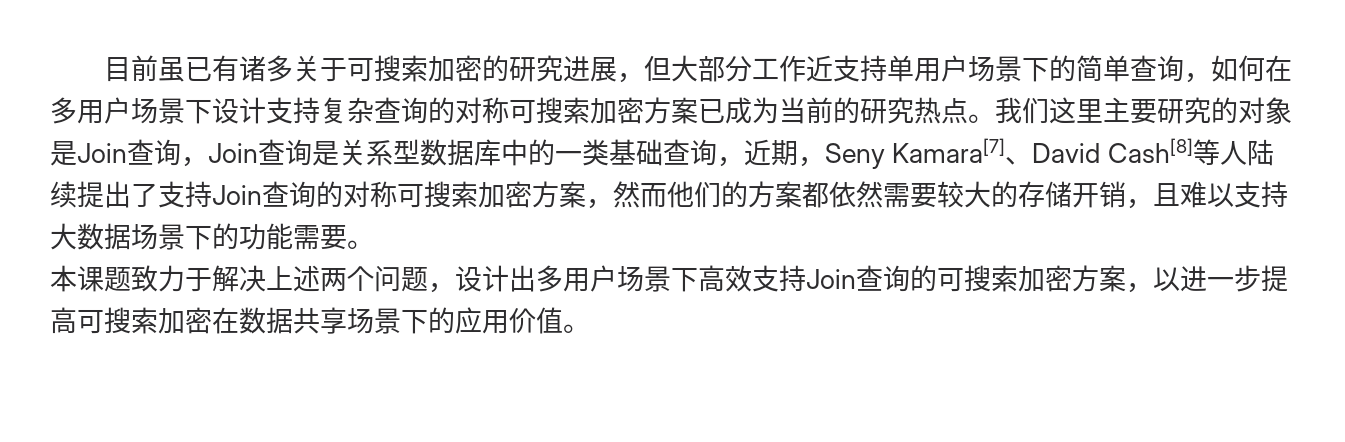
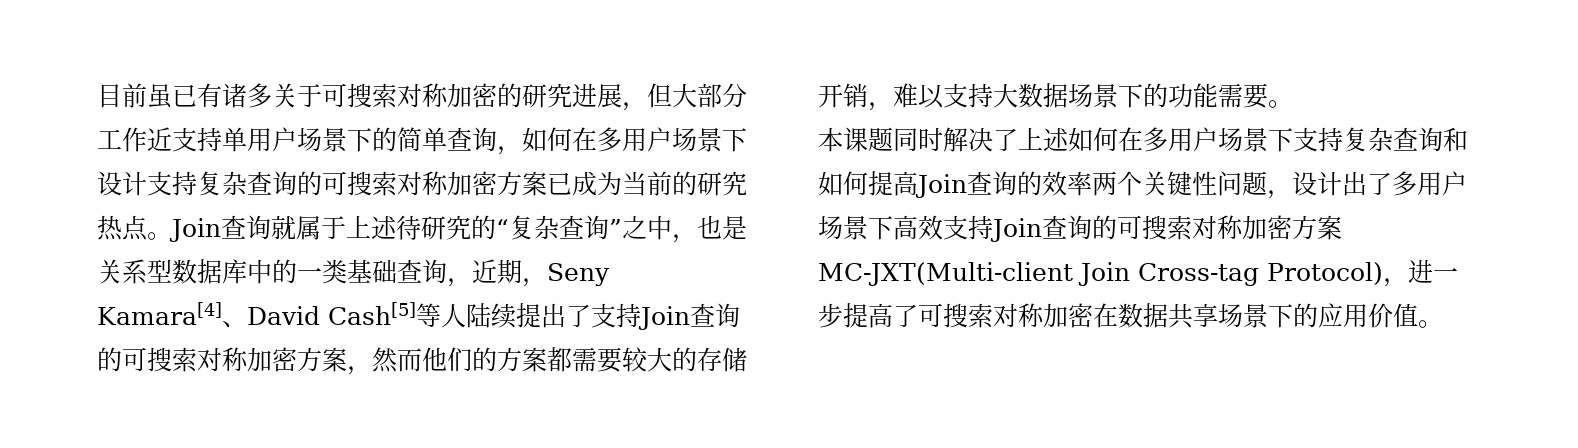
(429, 68) none -> [397,83,448,108] 对称
[455,97,590,124] 对称可搜索 -> [322,171,448,196] 可搜索对称
[995,97,1292,124] [50,139,312,167] 我们这里主要研究的对象是Join查询，Join查询 -> [169,215,722,243] Join查询就属于上述待研究的“复杂查询”之中，也
[892,138,1193,165] Kamara[7]、David Cash[8] -> [97,302,416,328] Kamara[4]、David Cash[5]
[343,181,478,208] 对称可搜索 -> [122,347,248,372] 可搜索对称
[829,181,883,208] 依然 -> (572, 359) none
[1153,183,1180,206] 且 -> (893, 106) none
[131,265,374,292] 致力于解决上述两个 -> [893,127,1468,152] [818,171,1217,198] 同时解决了上述如何在多用户场景下支持复杂查询和如何提高Join查询的效率两个关键性
(536, 278) none -> [1367,172,1392,196] 了
[1018,265,1288,293] [50,307,158,334] 加密方案，以进一步提高可搜索 -> [1192,215,1342,240] [818,259,1458,287] [818,303,1044,328] 对称加密方案MC-JXT(Multi-client Join Cross-tag Protocol)，进一步提高了可搜索对称

